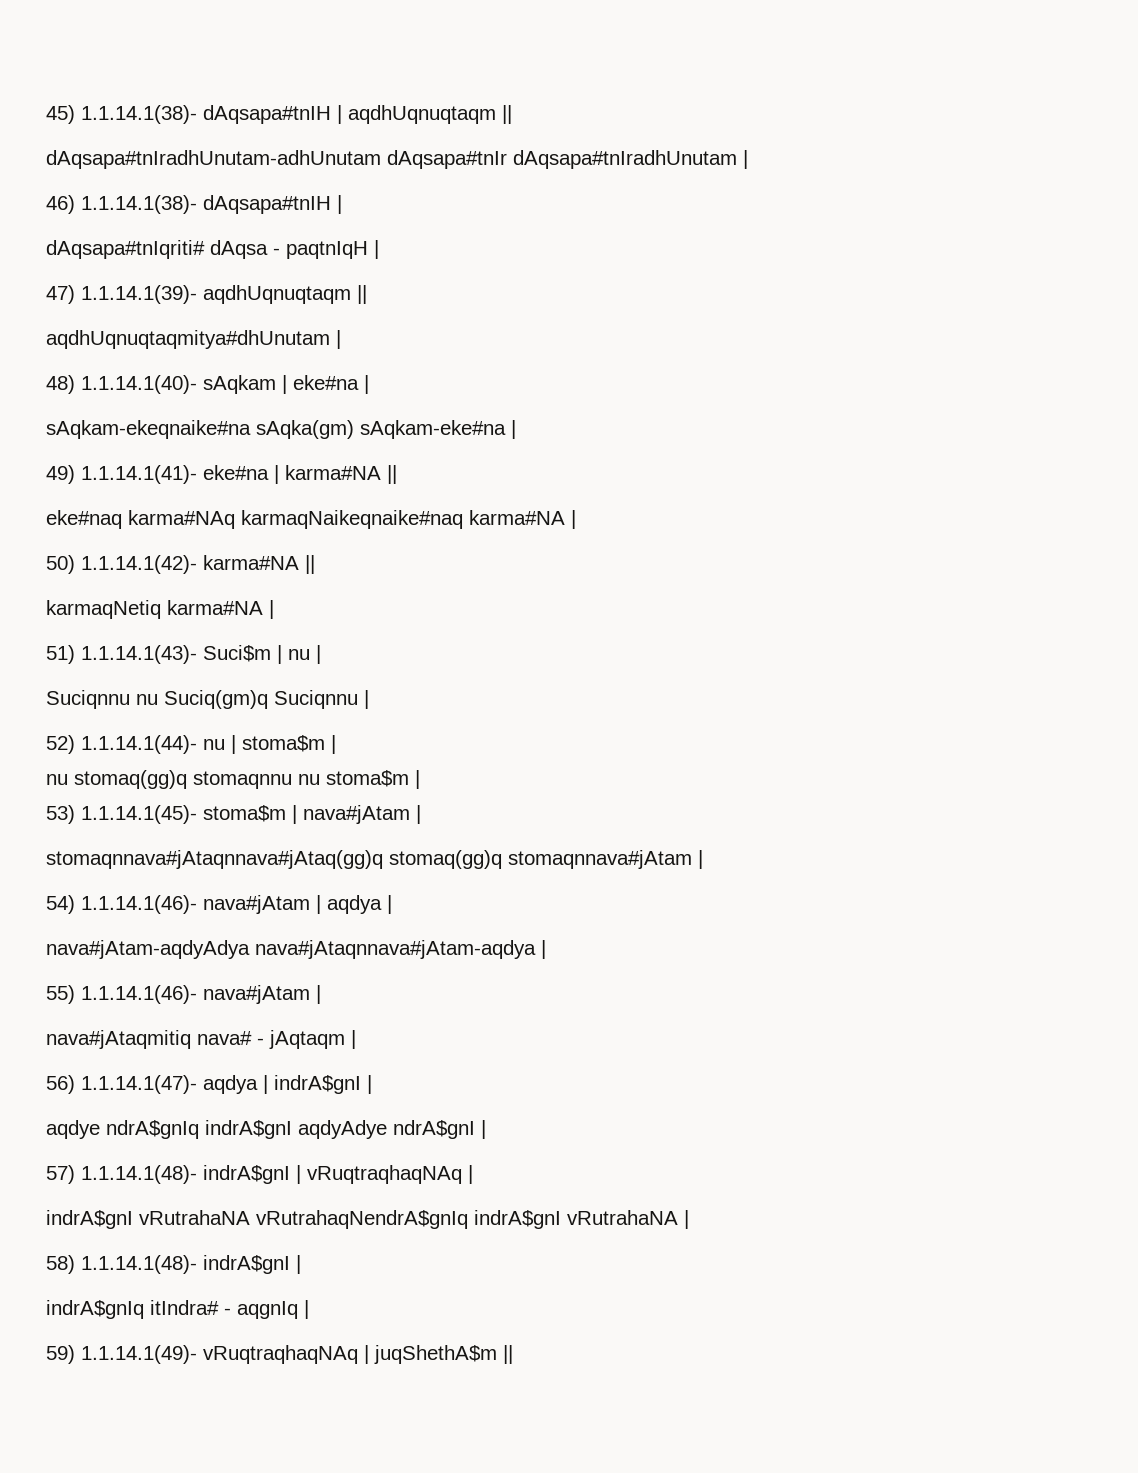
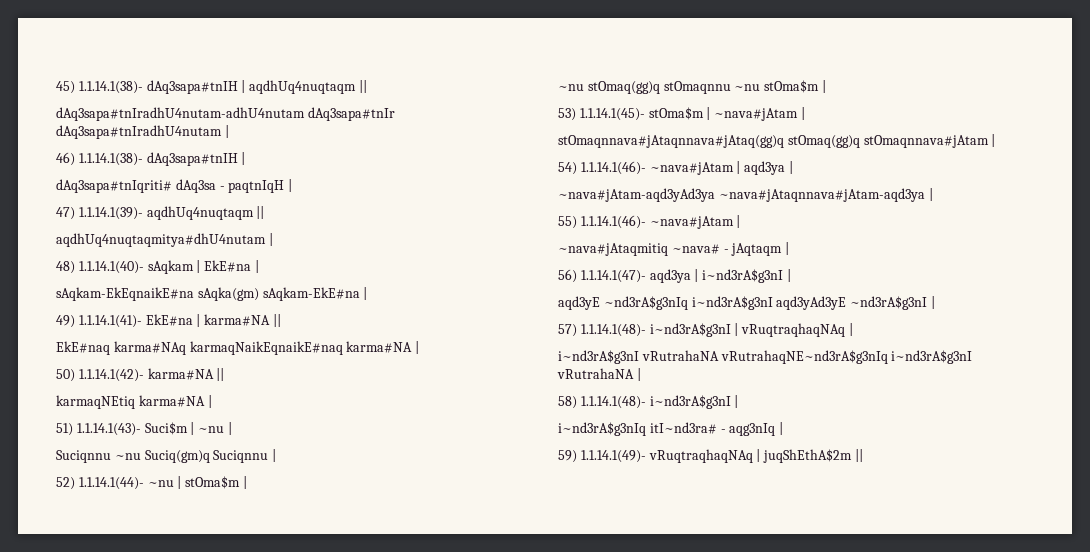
[203,105,512,124] [46,150,737,169] dAqsapa#tnIH | aqdhUqnuqtaqm || // dAqsapa#tnIradhUnutam-adhUnutam dAqsapa#tnIr dAqsapa#tnIradhUnutam -> [146,80,367,94] [56,107,395,121] [56,125,222,139] dAq3sapa#tnIH | aqdhUq4nuqtaqm || // dAq3sapa#tnIradhU4nutam-adhU4nutam dAq3sapa#tnIr dAq3sapa#tnIradhU4nutam
[203,195,342,214] [46,240,268,259] dAqsapa#tnIH | // dAqsapa#tnIqriti# dAqsa -> [146,152,246,166] [56,179,216,193] dAq3sapa#tnIH | // dAq3sapa#tnIqriti# dAq3sa
[203,285,367,304] [46,330,330,349] aqdhUqnuqtaqm || // aqdhUqnuqtaqmitya#dhUnutam -> [146,206,265,220] [56,233,266,247] aqdhUq4nuqtaqm || // aqdhUq4nuqtaqmitya#dhU4nutam
[293,375,369,394] [46,420,506,439] eke#na | // sAqkam-ekeqnaike#na sAqka(gm) sAqkam-eke#na -> [204,260,259,273] [56,287,360,301] EkE#na | // sAqkam-EkEqnaikE#na sAqka(gm) sAqkam-EkE#na
[203,465,269,480] eke#na -> [145,314,193,326] EkE#na
[46,510,463,529] eke#naq karma#NAq karmaqNaikeqnaike#naq -> [56,341,343,355] EkE#naq karma#NAq karmaqNaikEqnaikE#naq
[46,600,161,619] karmaqNetiq -> [56,395,135,409] karmaqNEtiq
[288,649,310,660] nu -> [198,426,225,433] ~nu
[136,694,158,705] nu -> [114,453,141,460] ~nu
[203,735,336,754] [46,770,420,789] [46,805,421,824] [46,850,692,869] nu | stoma$m | // nu stomaq(gg)q stomaqnnu nu stoma$m | // 53) 1.1.14.1(45)- stoma$m | nava#jAtam | // stomaqnnava#jAtaqnnava#jAtaq(gg)q stomaq(gg)q stomaqnnava#jAtam -> [147,476,247,489] [558,80,826,94] [558,107,805,121] [558,135,989,148] ~nu | stOma$m | // ~nu stOmaq(gg)q stOmaqnnu ~nu stOma$m | // 53) 1.1.14.1(45)- stOma$m | ~nava#jAtam | // stOmaqnnava#jAtaqnnava#jAtaq(gg)q stOmaq(gg)q stOmaqnnava#jAtam
[203,895,392,914] [46,940,536,959] nava#jAtam | aqdya | // nava#jAtam-aqdyAdya nava#jAtaqnnava#jAtam-aqdya -> [649,161,793,175] [558,188,925,202] ~nava#jAtam | aqd3ya | // ~nava#jAtam-aqd3yAd3ya ~nava#jAtaqnnava#jAtam-aqd3ya
[203,985,321,1004] [46,1030,252,1049] nava#jAtam | // nava#jAtaqmitiq nava# -> [649,215,741,229] [558,243,720,256] ~nava#jAtam | // ~nava#jAtaqmitiq ~nava#
[203,1075,372,1094] [46,1120,475,1139] aqdya | indrA$gnI | // aqdye ndrA$gnIq indrA$gnI aqdyAdye ndrA$gnI -> [649,269,791,283] [558,296,928,310] aqd3ya | i~nd3rA$g3nI | // aqd3yE ~nd3rA$g3nIq i~nd3rA$g3nI aqd3yAd3yE ~nd3rA$g3nI
[203,1165,290,1184] indrA$gnI -> [649,323,731,337] i~nd3rA$g3nI
[46,1210,561,1229] indrA$gnI vRutrahaNA vRutrahaqNendrA$gnIq indrA$gnI -> [558,350,973,364] i~nd3rA$g3nI vRutrahaNA vRutrahaqNE~nd3rA$g3nIq i~nd3rA$g3nI
[203,1255,301,1274] [46,1300,298,1319] indrA$gnI | // indrA$gnIq itIndra# - aqgnIq -> [649,395,739,409] [558,422,776,436] i~nd3rA$g3nI | // i~nd3rA$g3nIq itI~nd3ra# - aqg3nIq
[374,1345,497,1364] juqShethA$m -> [763,449,853,463] juqShEthA$2m

